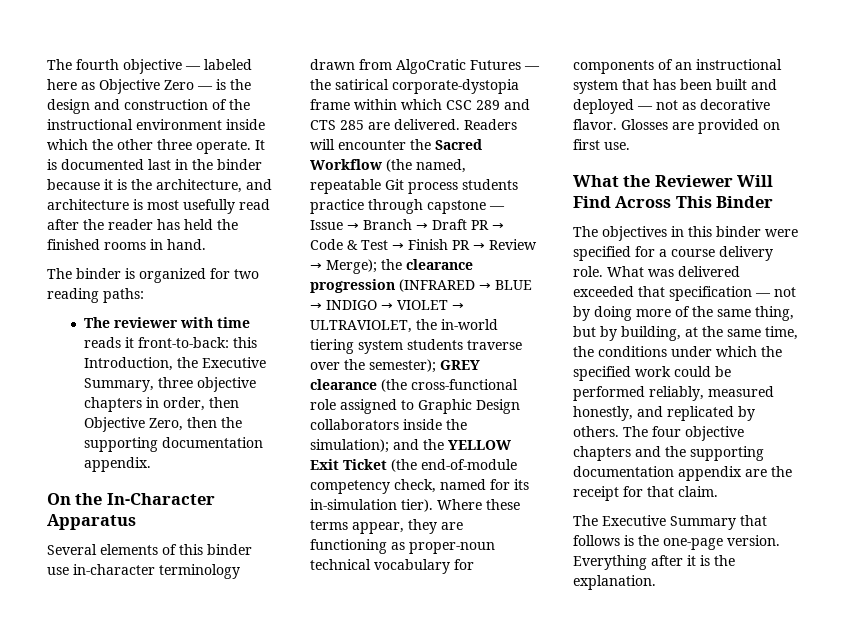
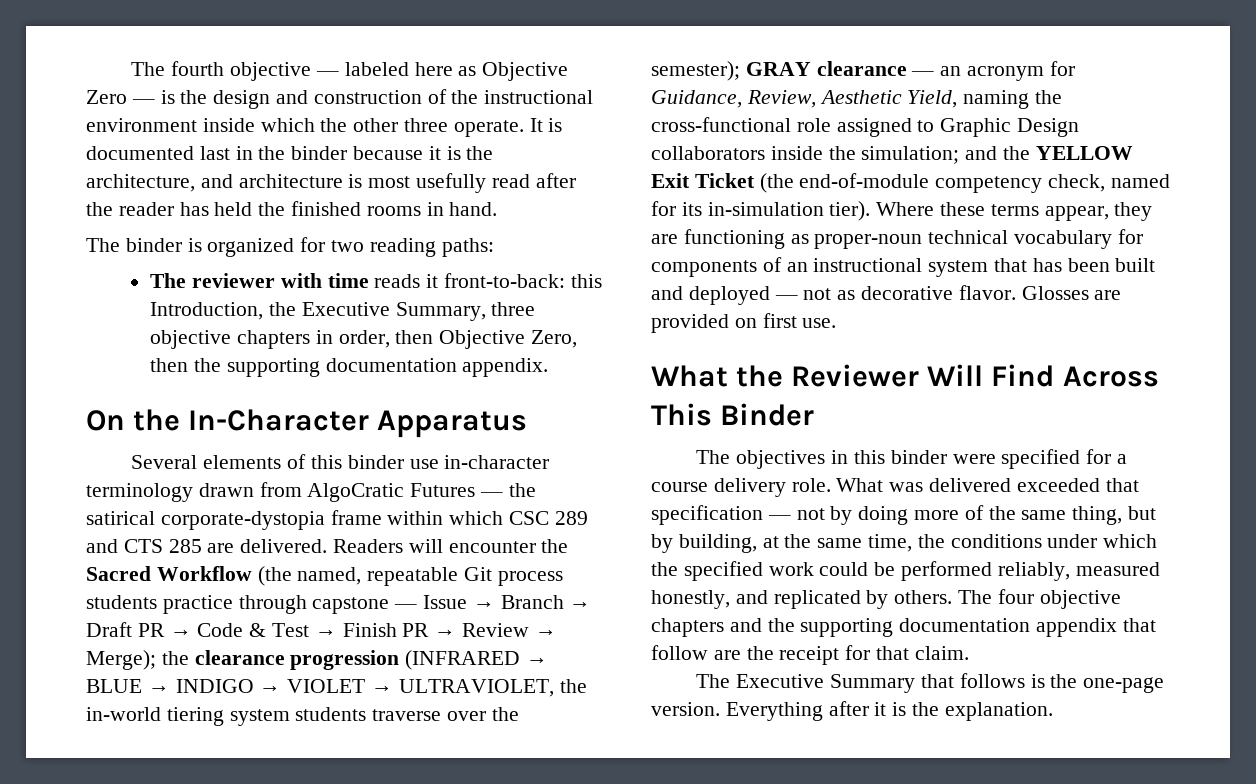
[440,360,480,370] [310,379,407,392] GREY clearance (the -> [745,61,1075,81] [651,90,1063,109] GRAY clearance — an acronym for Guidance, Review, Aesthetic Yield, naming the
[310,439,389,453] simulation); -> [861,146,960,164] simulation;
(742, 473) none -> [1122,618,1156,632] [651,645,708,660] that follow

